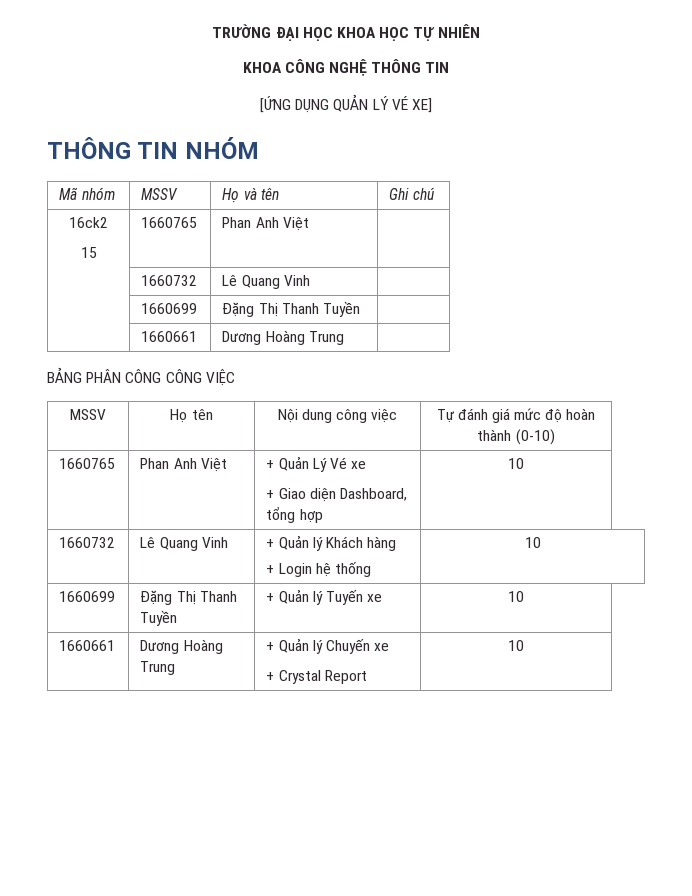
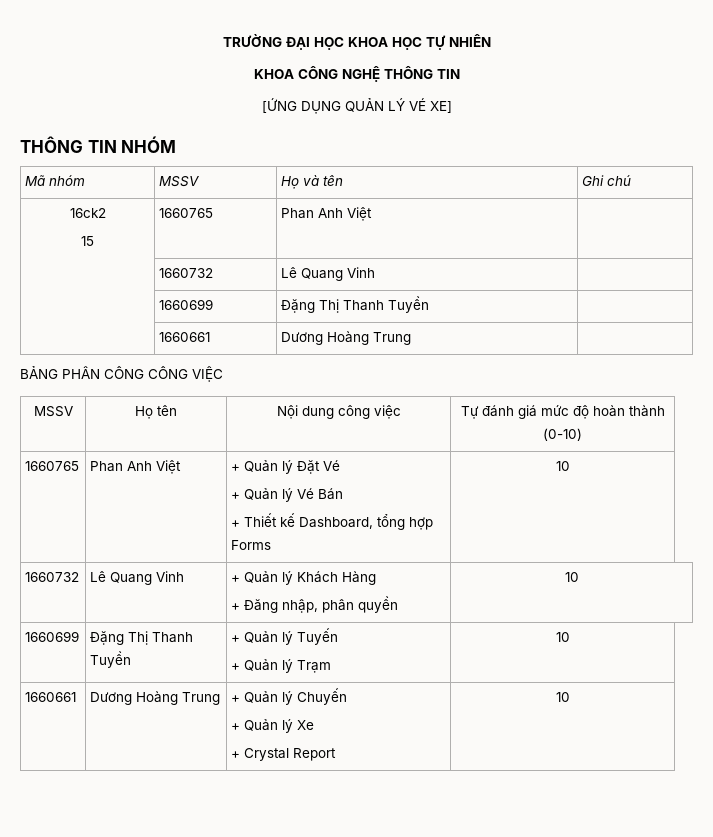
[312,457,367,472] [266,488,336,502] Lý Vé xe // + Giao diện -> [282,460,341,474] [231,488,344,502] [231,513,296,527] lý Đặt Vé // + Quản lý Vé Bán // + Thiết kế
(323, 516) none -> [231,540,272,550] Forms
[367,536,397,551] [266,561,371,577] hàng // + Login hệ thống -> [342,571,377,585] [231,596,399,613] Hàng // + Đăng nhập, phân quyền
[367,594,383,602] xe -> [231,659,332,673] // + Quản lý Trạm
[374,643,390,651] xe -> [231,719,315,733] // + Quản lý Xe

